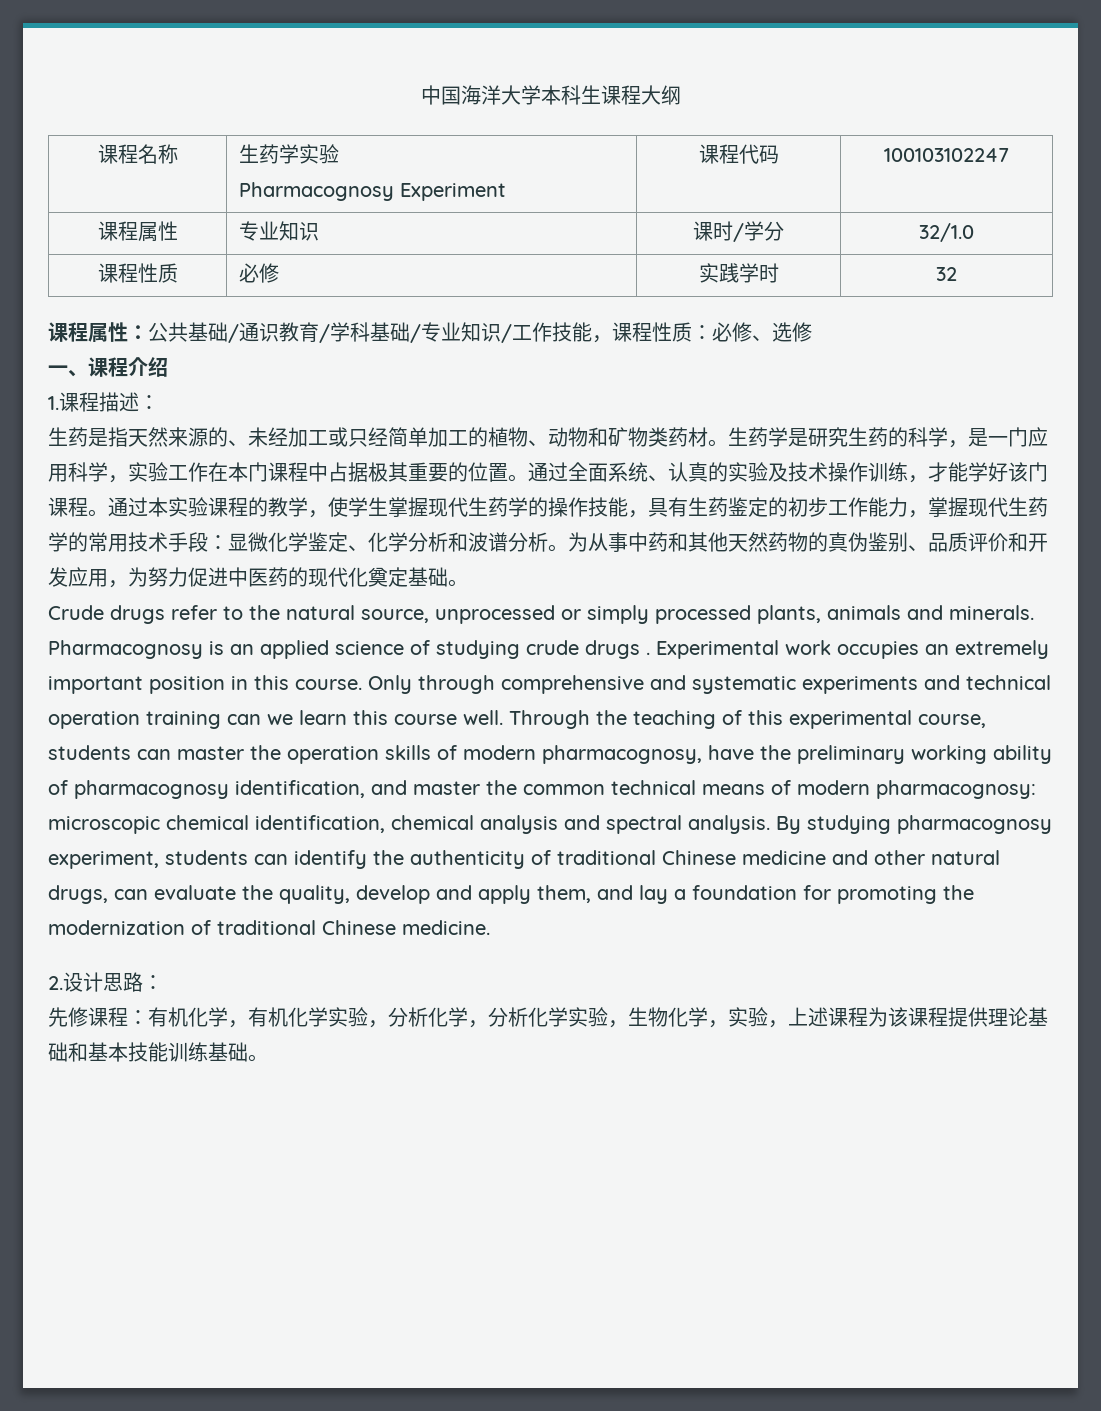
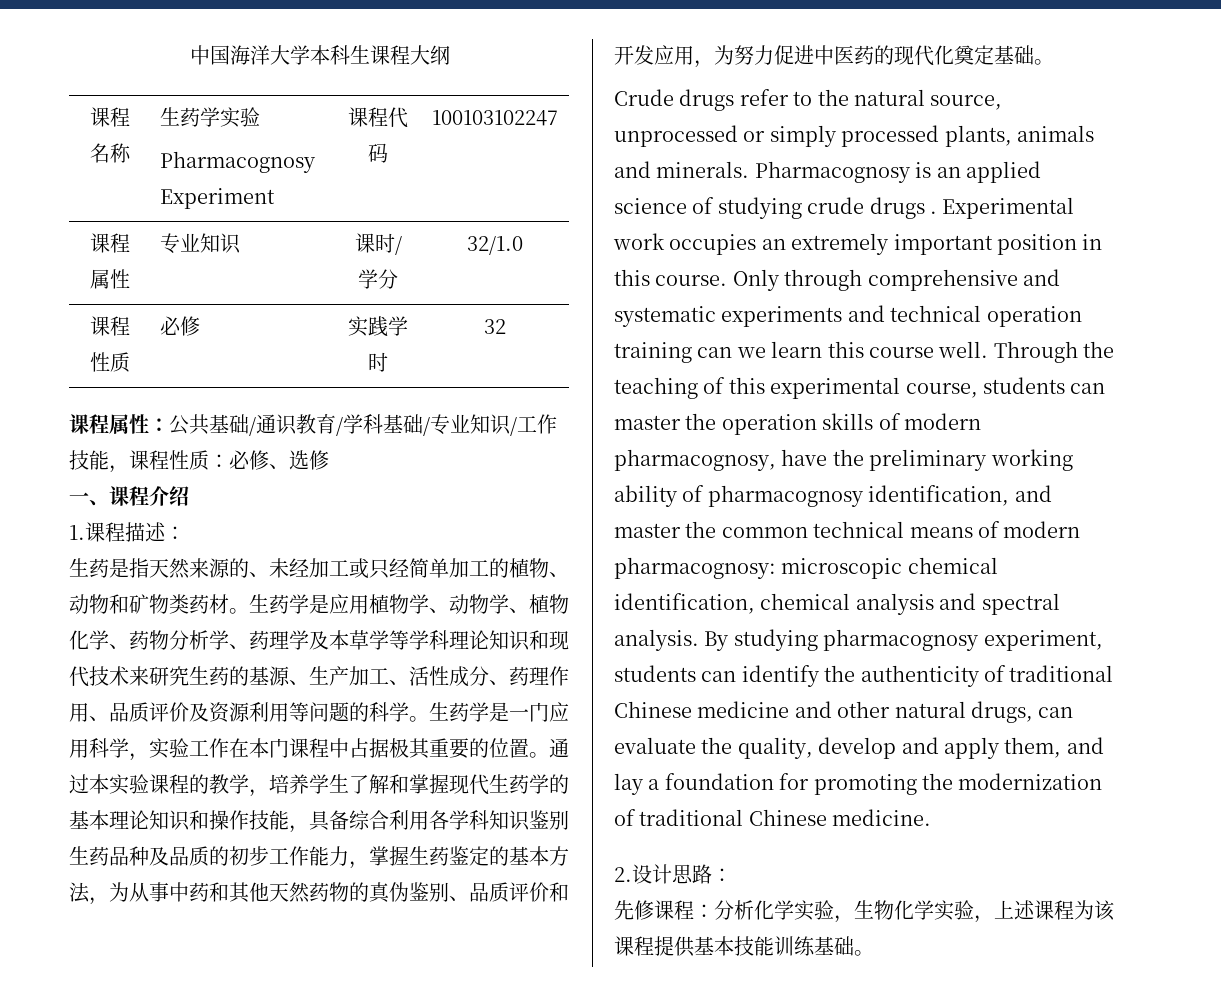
[808,427,968,448] 研究生药的科学， -> [329,594,569,614] [69,630,569,651] [69,666,569,687] [69,702,489,723] 应用植物学、动物学、植物化学、药物分析学、药理学及本草学等学科理论知识和现代技术来研究生药的基源、生产加工、活性成分、药理作用、品质评价及资源利用等问题的科学。生药学
[568,462,1048,483] [48,497,148,517] 全面系统、认真的实验及技术操作训练，才能学好该门课程。通过 -> (89, 784) none
[328,497,768,518] 使学生掌握现代生药学的操作技能，具有生药鉴定 -> [269,774,569,795] [69,810,569,833] [69,846,209,866] 培养学生了解和掌握现代生药学的基本理论知识和操作技能，具备综合利用各学科知识鉴别生药品种及品质
[968,497,1048,517] [48,532,568,552] 现代生药学的常用技术手段：显微化学鉴定、化学分析和波谱分析。 -> [409,846,569,866] [69,882,109,905] 生药鉴定的基本方法，
[148,1007,488,1028] 有机化学，有机化学实验，分析化学， -> (714, 911) none
[708,1020,728,1028] ， -> (934, 910) none
[988,1007,1048,1027] [48,1042,88,1062] 理论基础和 -> (695, 946) none

